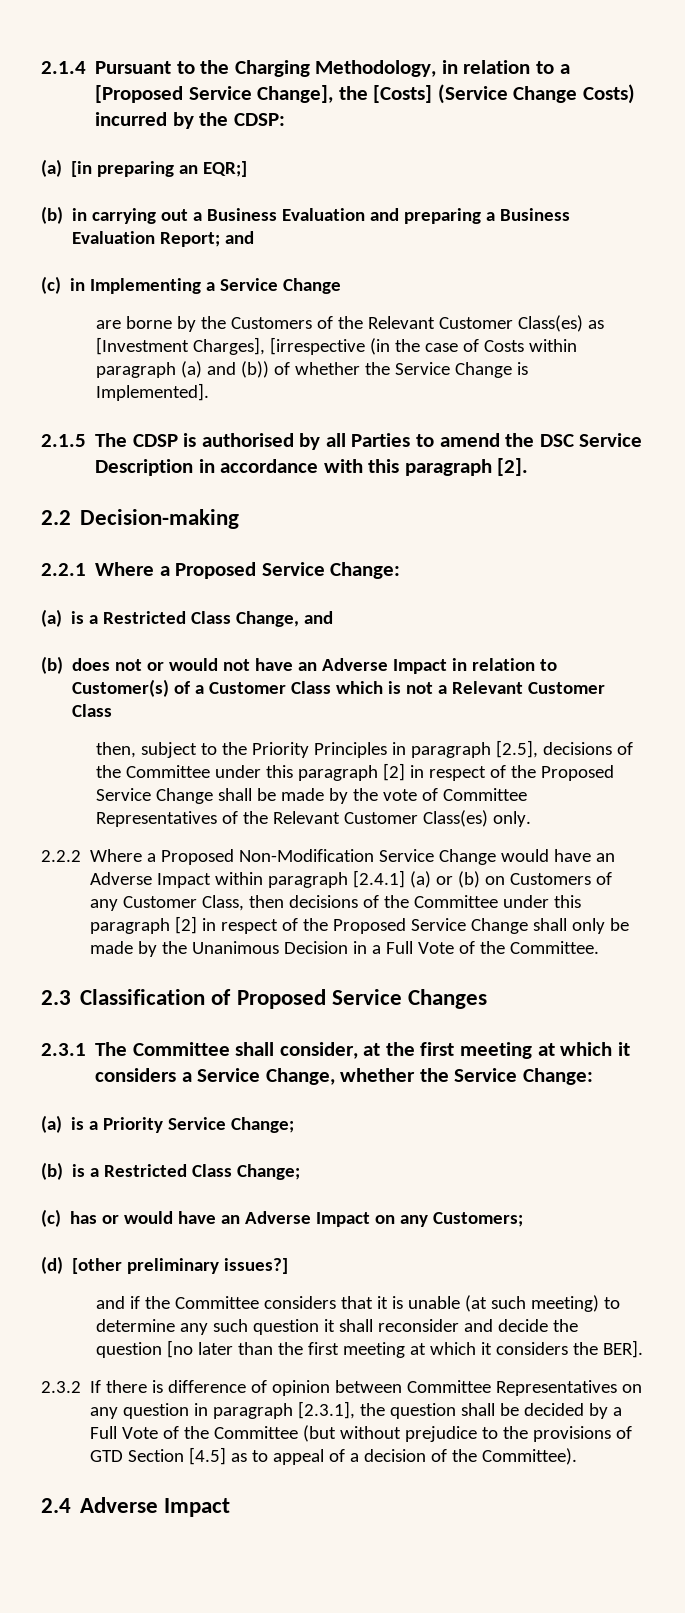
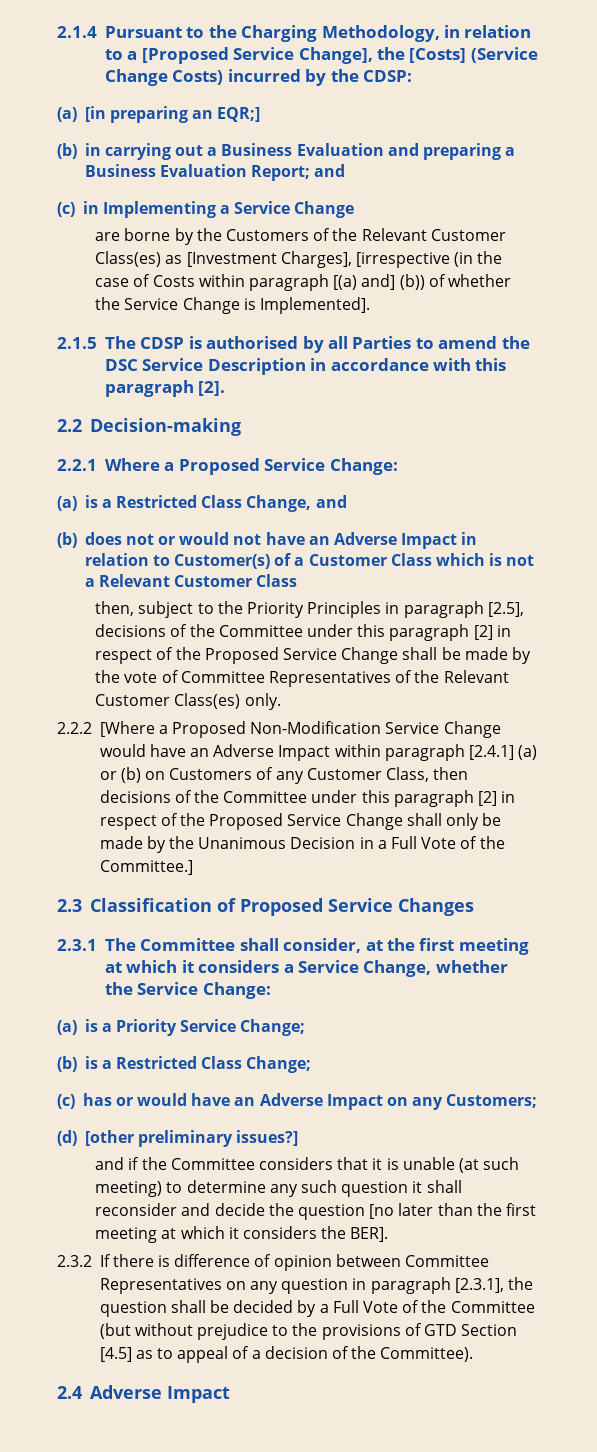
[181,361,237,378] (a) and -> [333,274,396,290] [(a) and]
[90,849,143,862] Where -> [99,721,155,737] [Where
[510,941,600,954] Committee. -> [99,860,193,875] Committee.]

